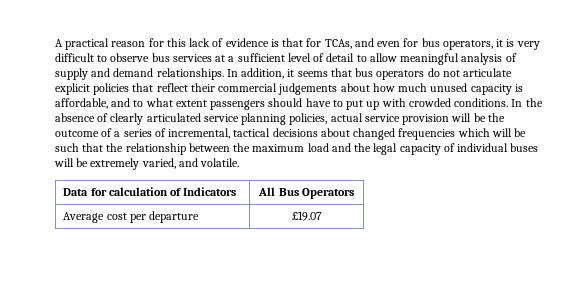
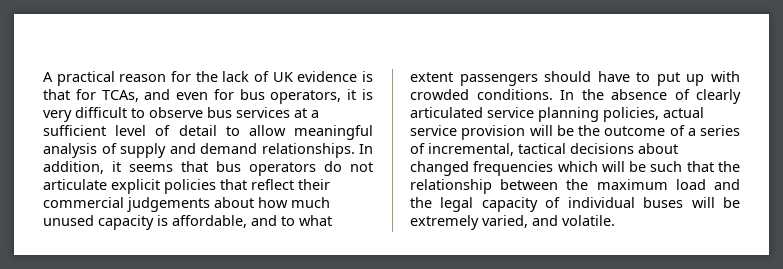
[166,38,186,47] this -> [195,71,218,82] the
(224, 42) none -> [272,72,293,82] UK
[63,187,237,196] [258,187,354,199] [63,211,200,223] [291,211,322,221] // Data for calculation of Indicators | All Bus Operators // Average cost per departure | £19.07 -> (615, 220) none

